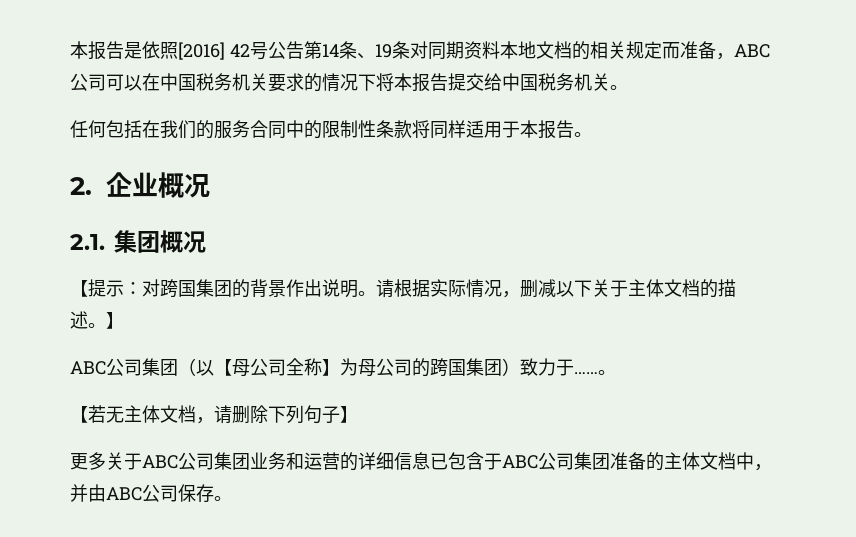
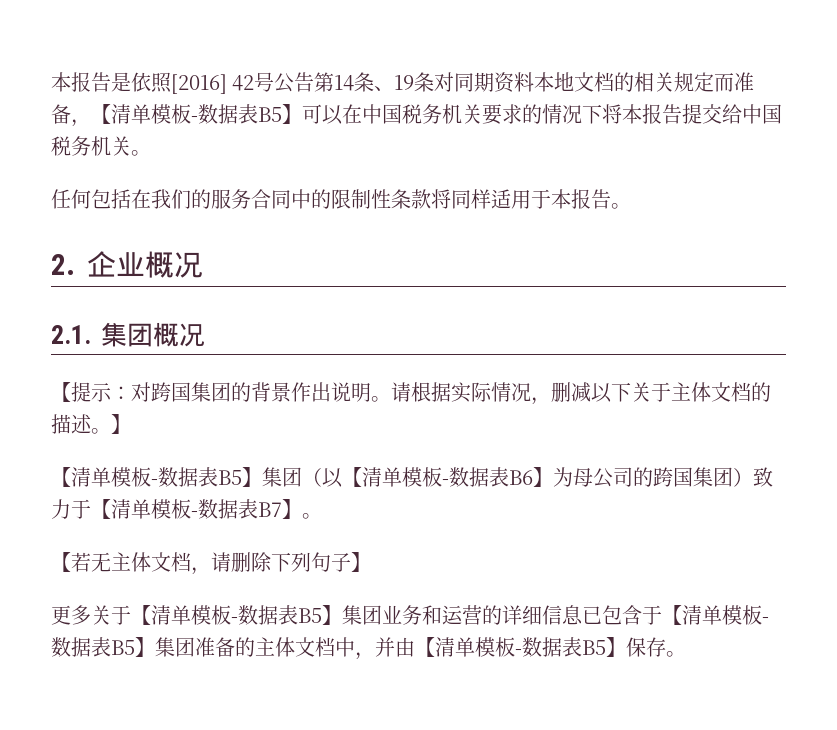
[733,44,770,58] [70,73,106,91] ABC公司 -> [91,104,302,124] 【清单模板-数据表B5】
[70,358,322,377] ABC公司集团（以【母公司全称 -> [51,467,533,488] 【清单模板-数据表B5】集团（以【清单模板-数据表B6
[574,372,598,374] …… -> [91,499,302,519] 【清单模板-数据表B7】
[142,452,214,470] ABC公司 -> [131,605,342,625] 【清单模板-数据表B5】
[502,452,574,470] ABC公司 -> [662,605,769,625] [51,637,155,657] 【清单模板-数据表B5】
[106,484,178,502] ABC公司 -> [415,637,626,657] 【清单模板-数据表B5】

